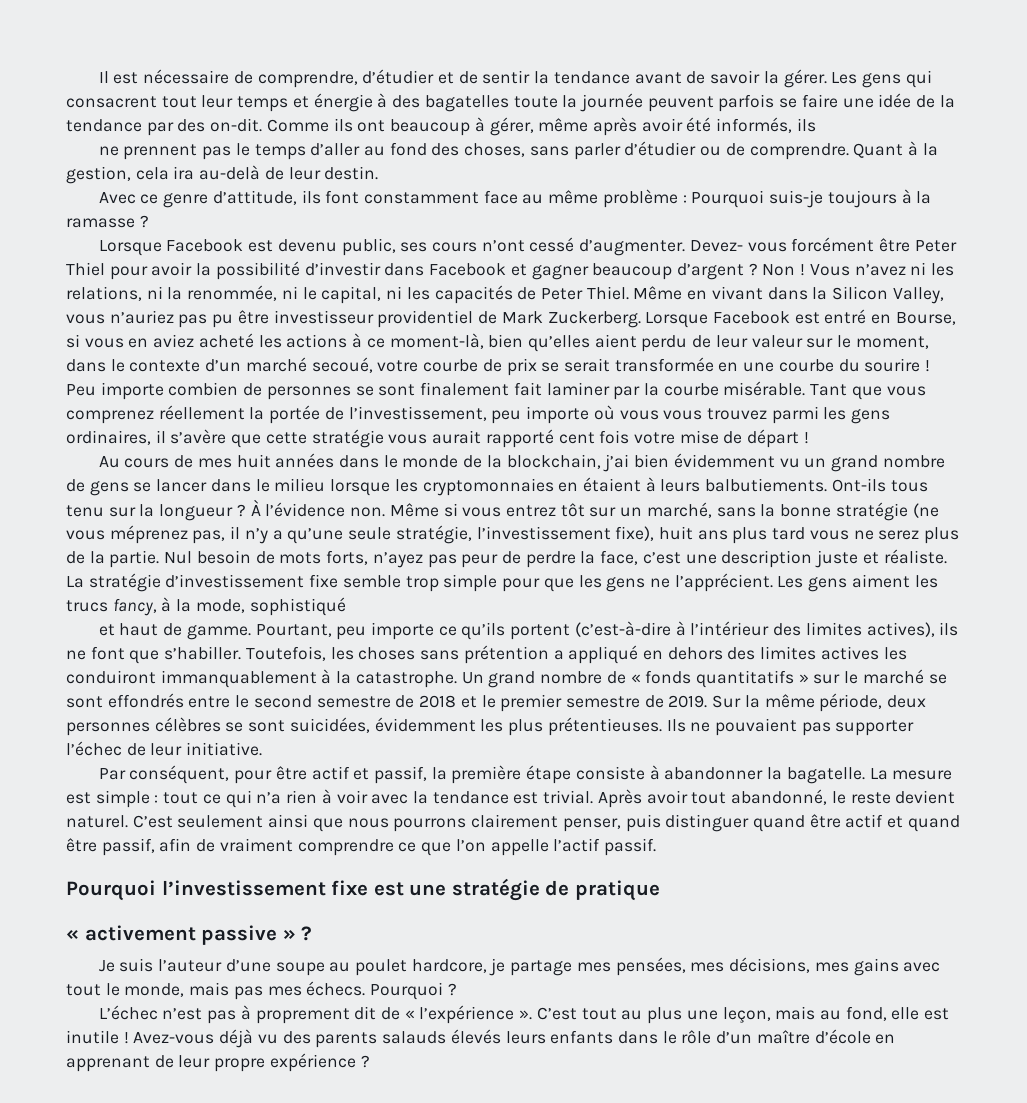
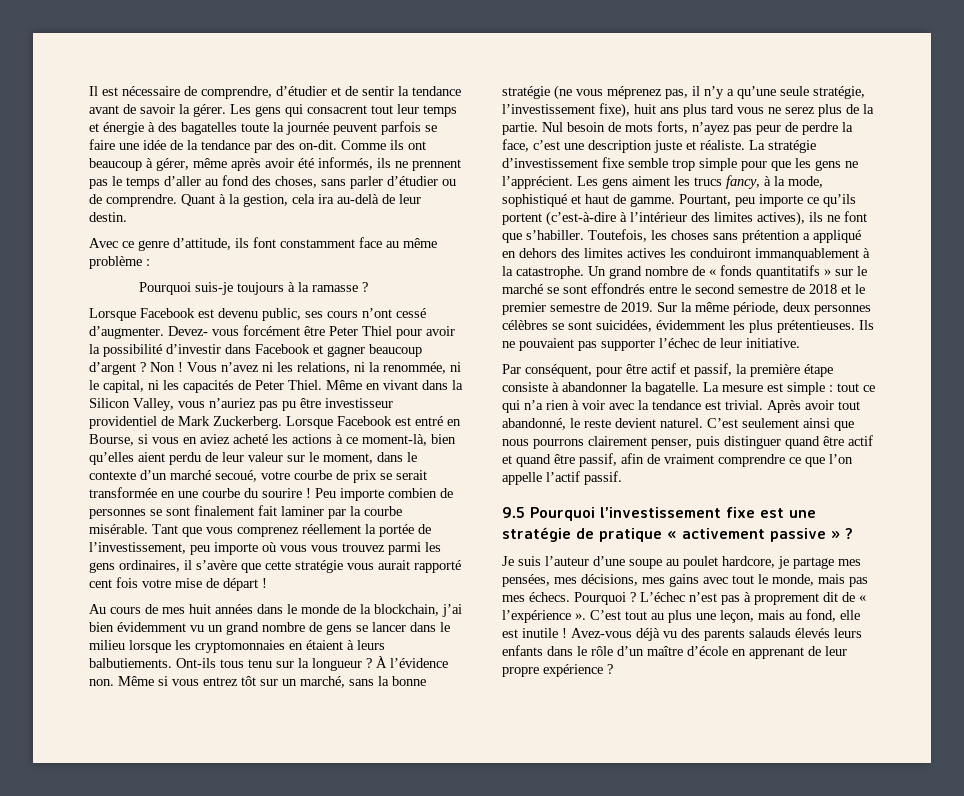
(816, 125) // -> (391, 163) none
(687, 199) none -> (150, 262) //
(346, 606) // -> (567, 200) none
(656, 847) none -> [502,507,525,518] 9.5
(660, 890) // -> (662, 535) none
(457, 989) // -> (636, 597) none

